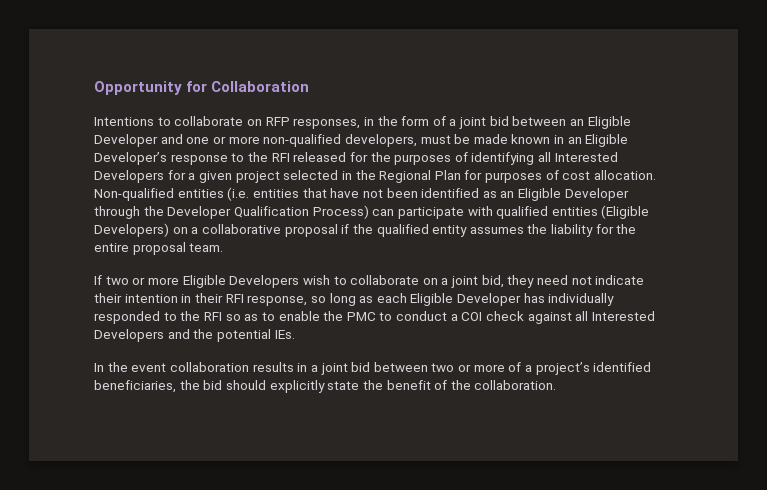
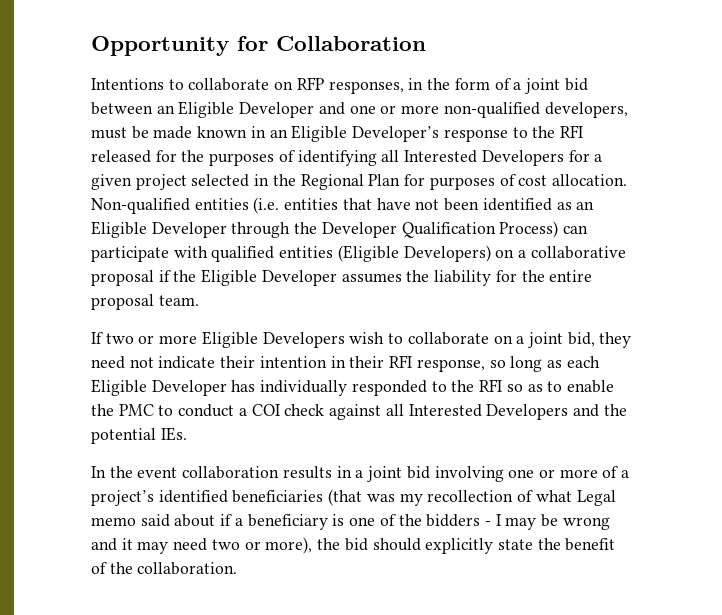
[376,224,468,237] qualified entity -> [201,269,337,286] Eligible Developer
[373,362,455,372] between two -> [434,466,535,482] involving one
[94,380,176,393] beneficiaries, -> [232,489,616,506] [91,514,610,530] [91,537,313,554] beneficiaries (that was my recollection of what Legal memo said about if a beneficiary is one of the bidders - I may be wrong and it may need two or more),

